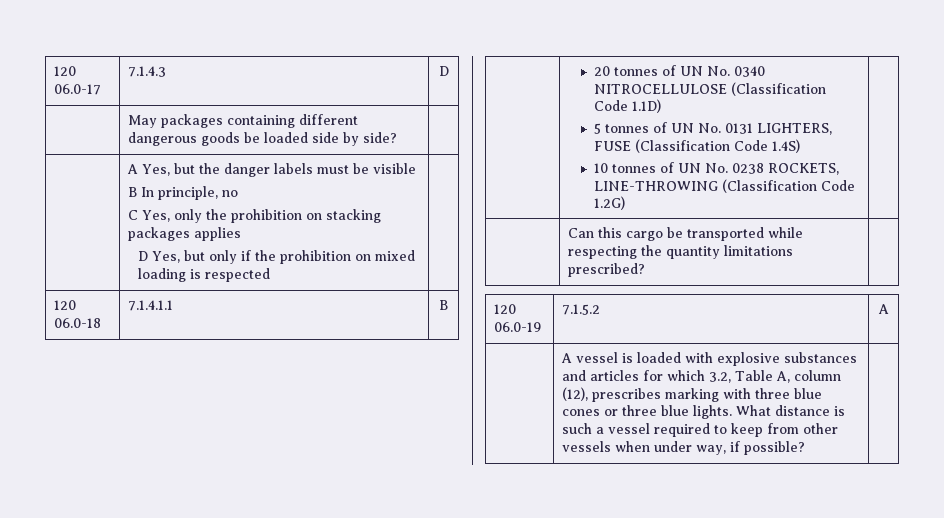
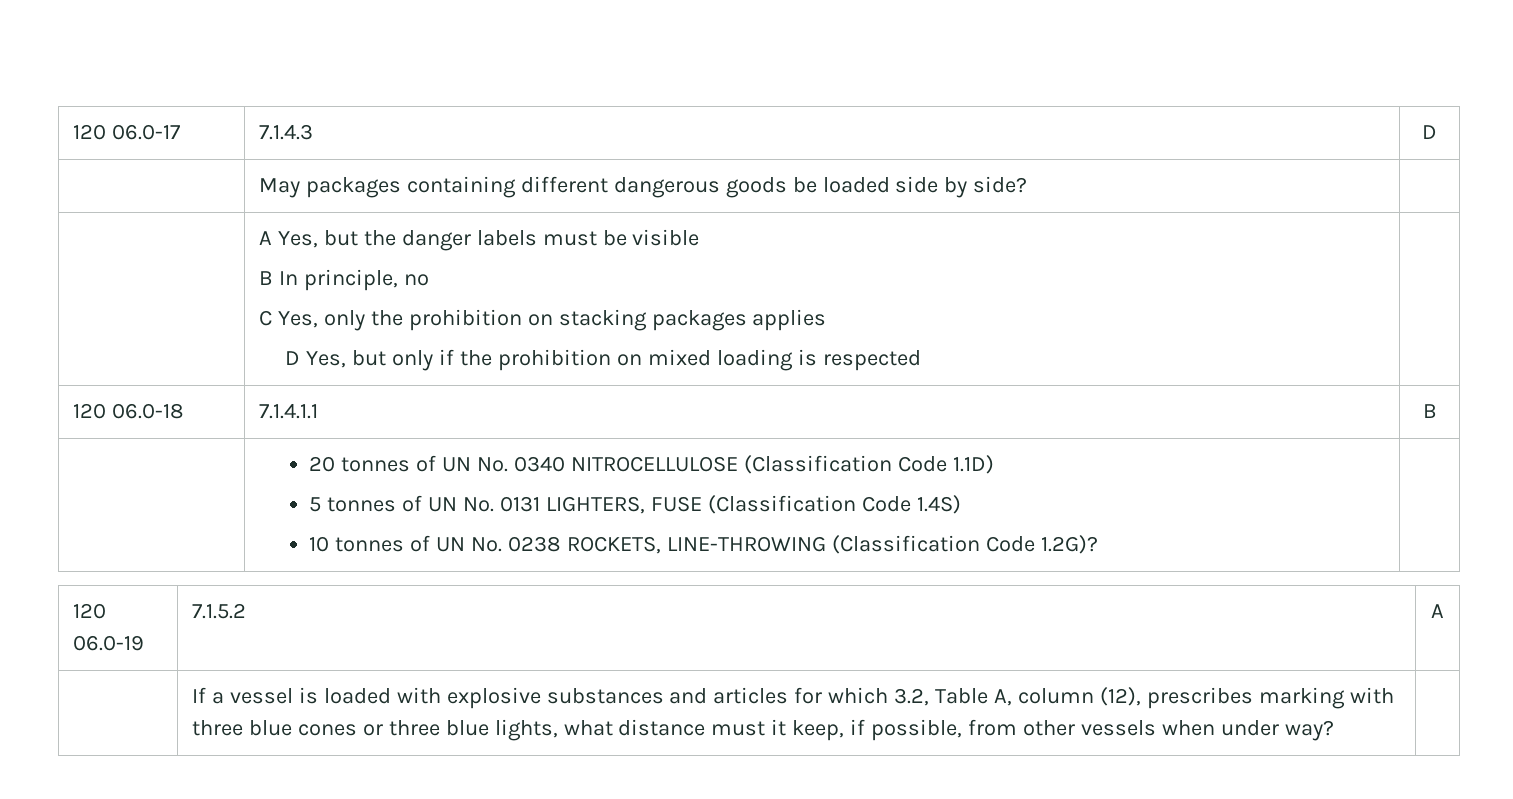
[593,196,625,210] [568,227,804,241] [568,245,794,259] [568,263,646,277] 1.2G) | // | Can this cargo be transported while respecting the quantity limitations prescribed? -> [1040,535,1098,554] 1.2G)?
[561,353,573,363] A -> [191,687,224,704] If a
[693,405,846,419] [562,423,764,437] lights. What distance is such a vessel required to keep -> [494,719,963,741] lights, what distance must it keep, if possible,
[696,441,806,455] way, if possible? -> [1284,720,1334,741] way?

